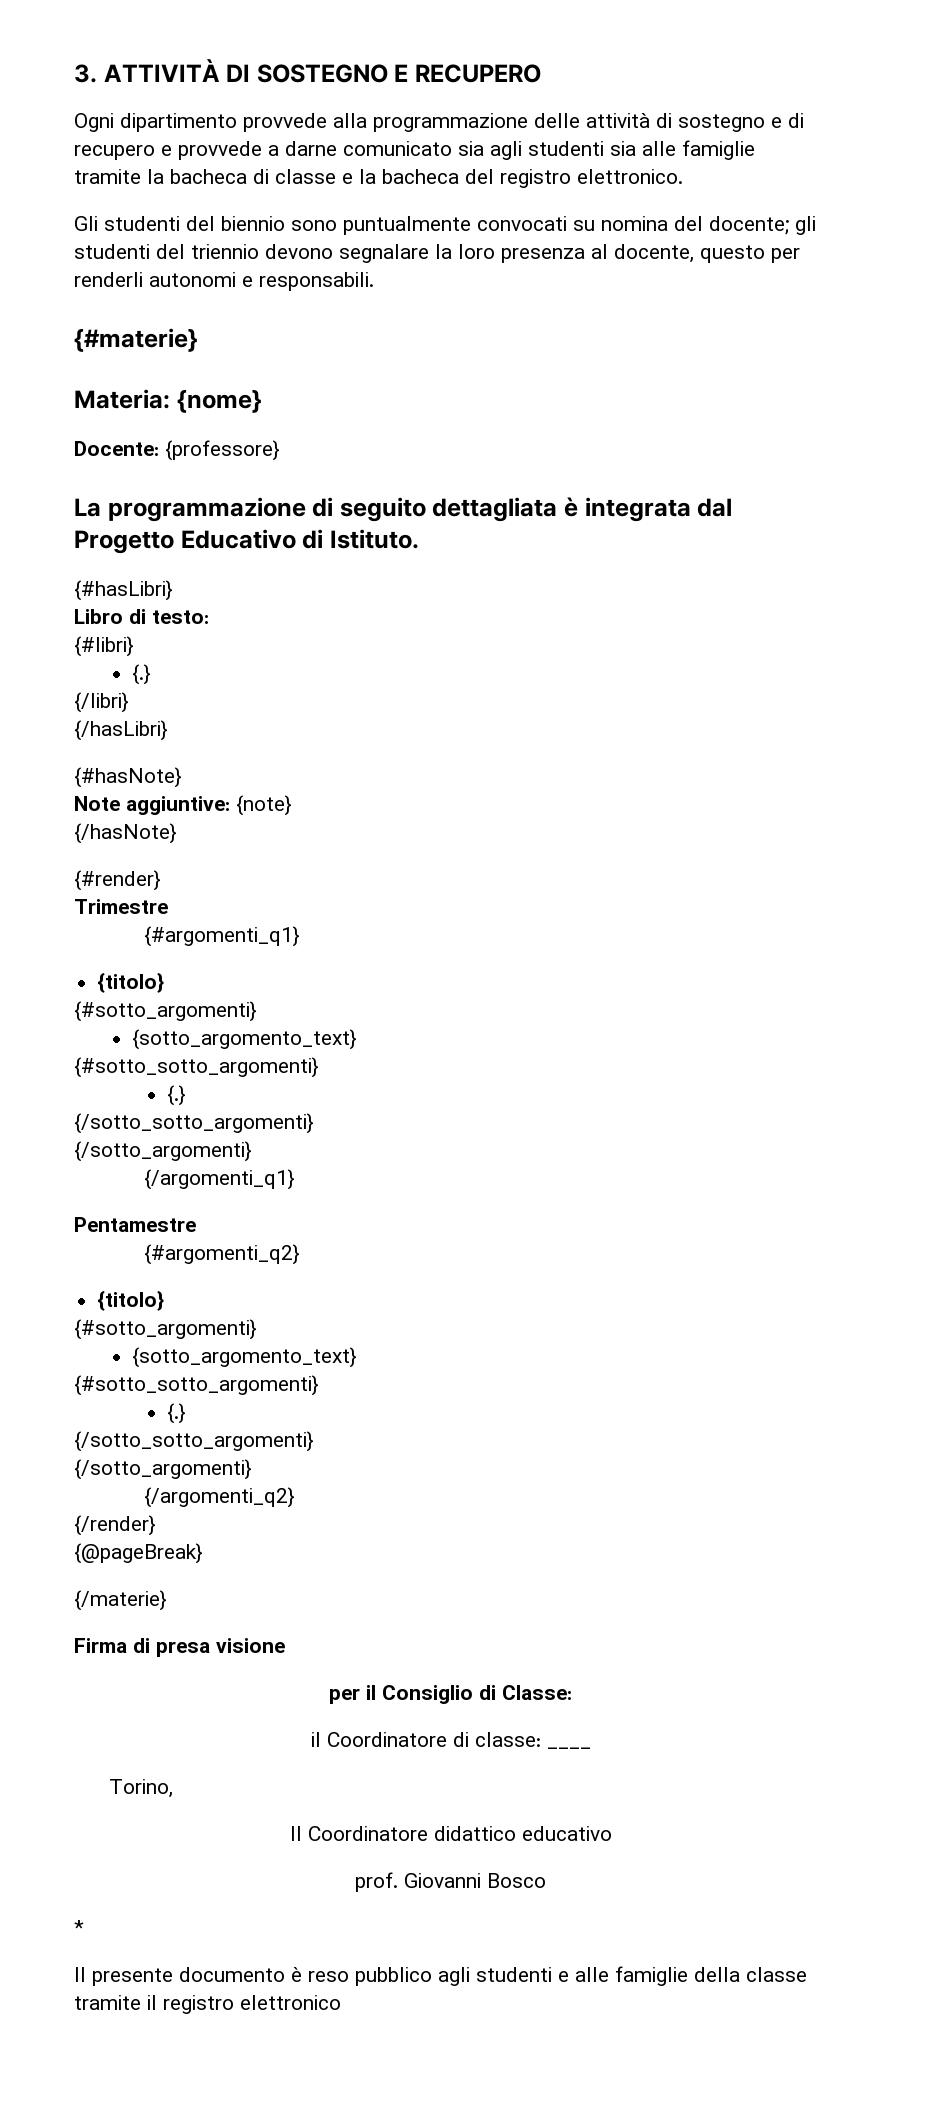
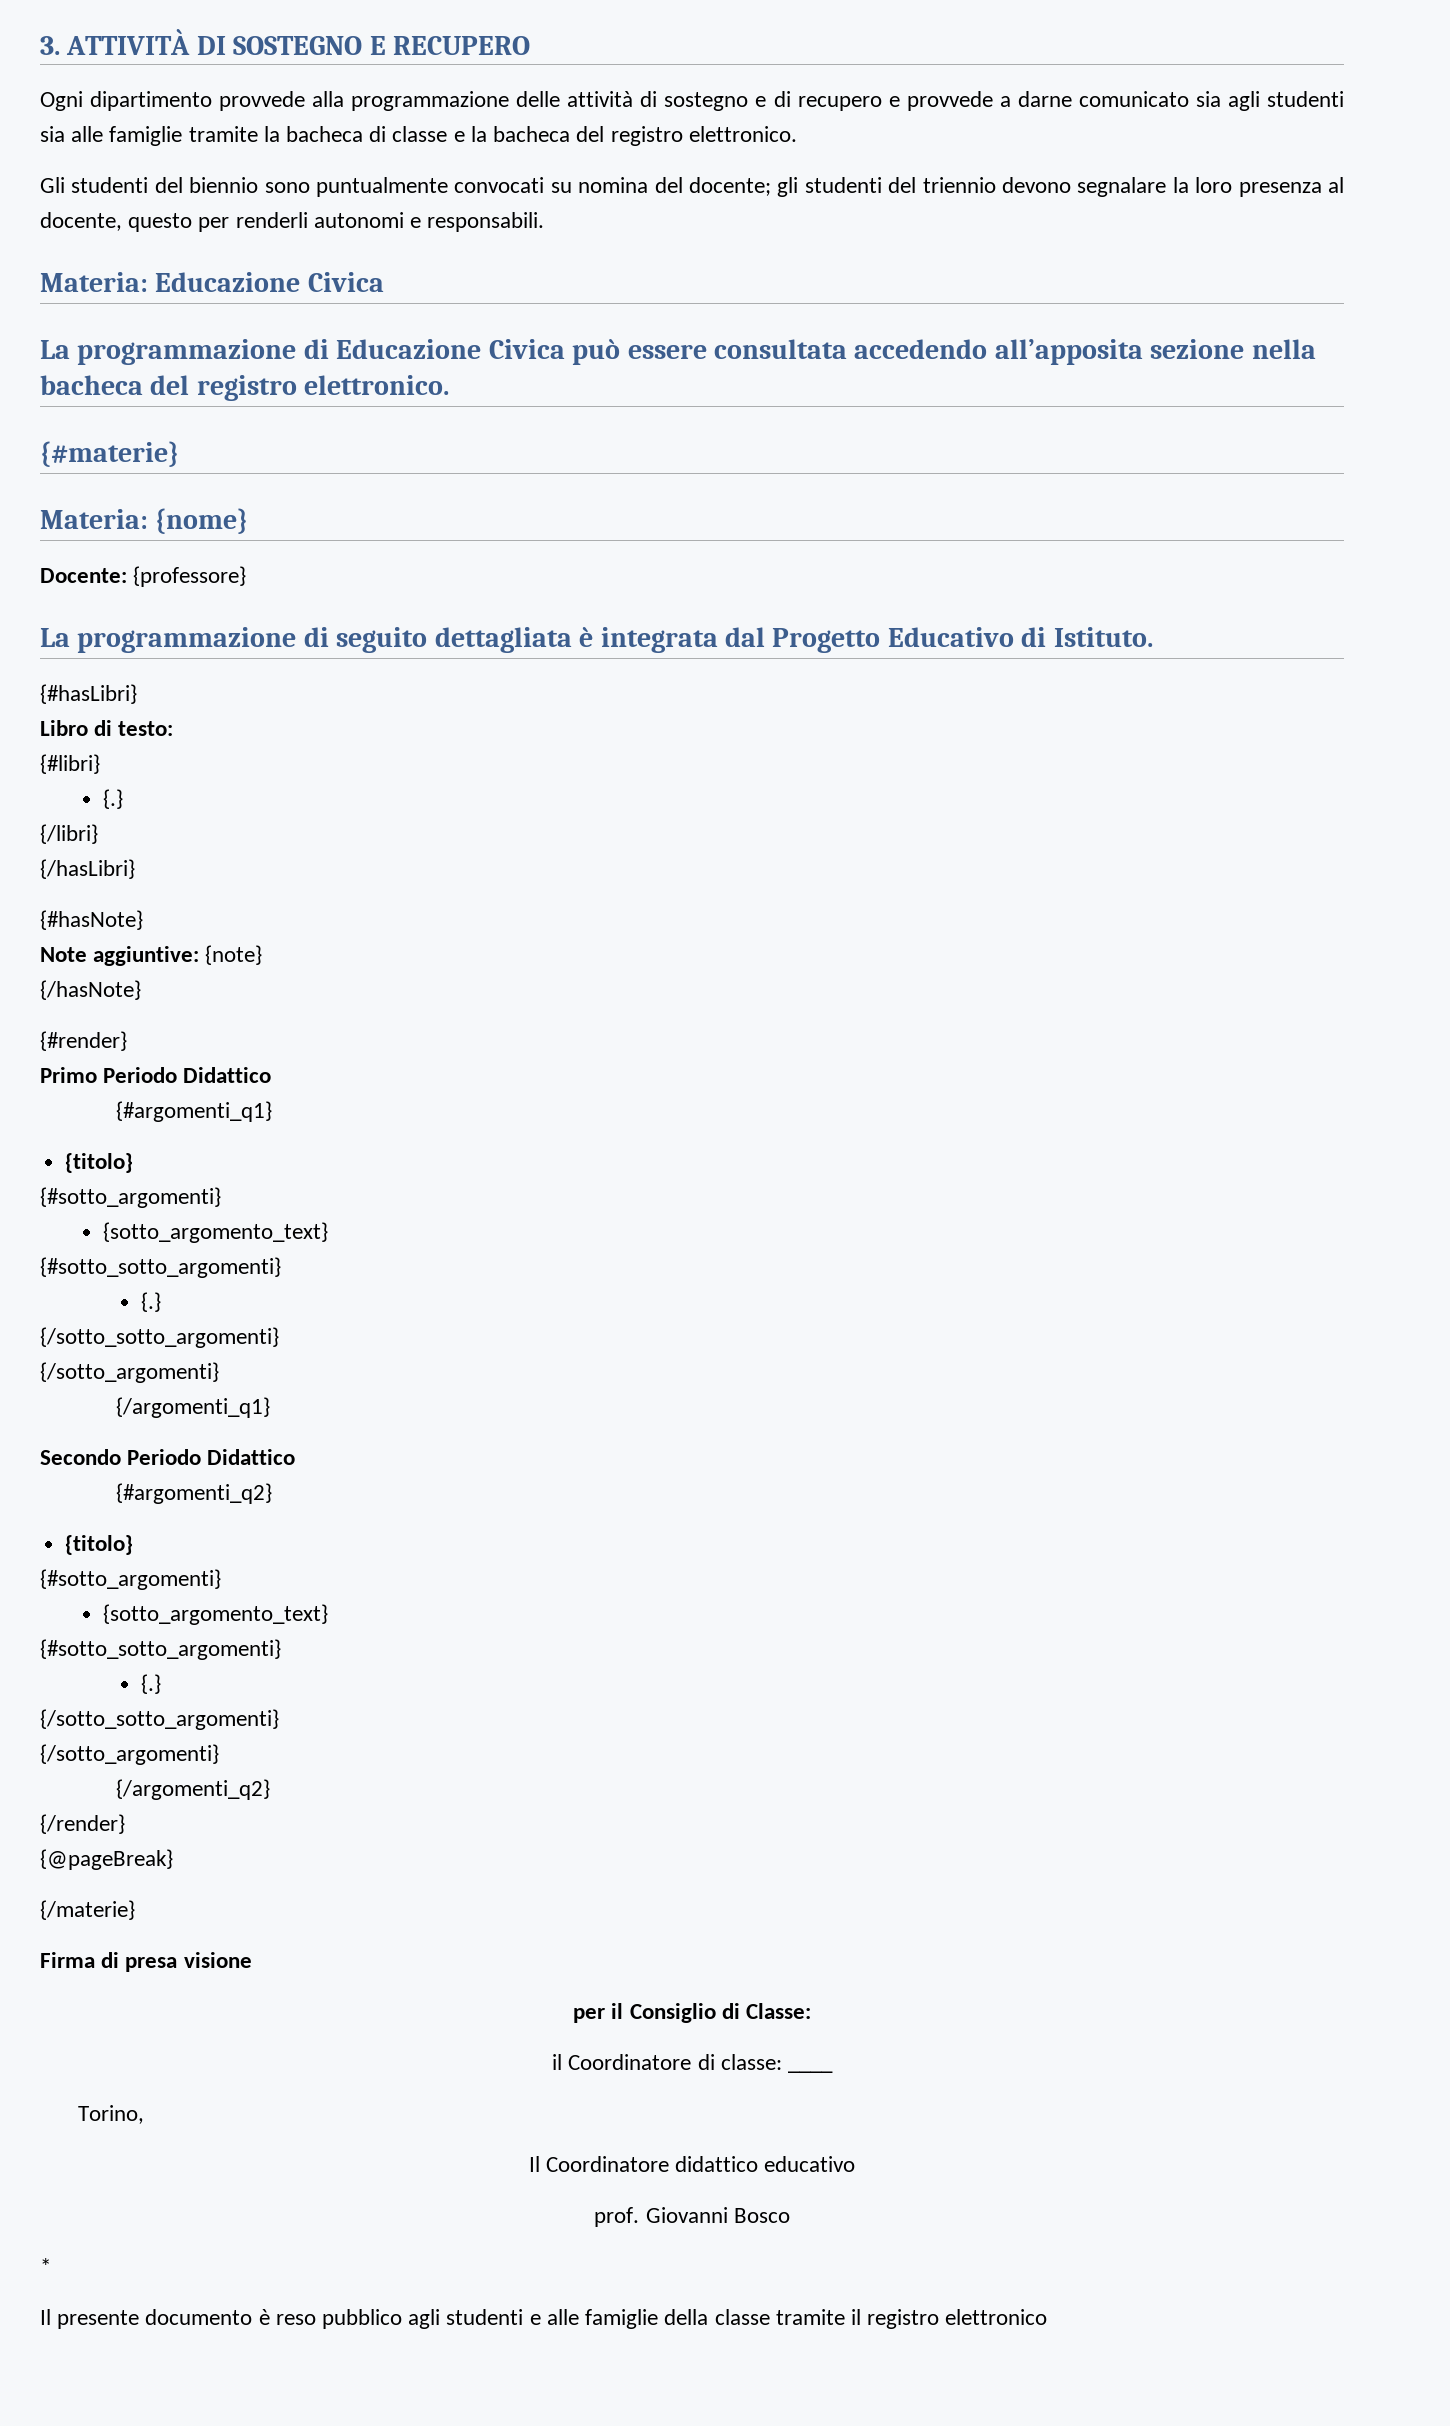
(374, 281) none -> [40,272,384,292] [40,339,1316,365] [40,375,450,401] // Materia: Educazione Civica // La programmazione di Educazione Civica può essere consultata accedendo all’apposita sezione nella bacheca del registro elettronico.
[74,899,168,914] Trimestre -> [40,1067,272,1083] Primo Periodo Didattico
[74,1217,196,1232] Pentamestre -> [40,1449,296,1465] Secondo Periodo Didattico

